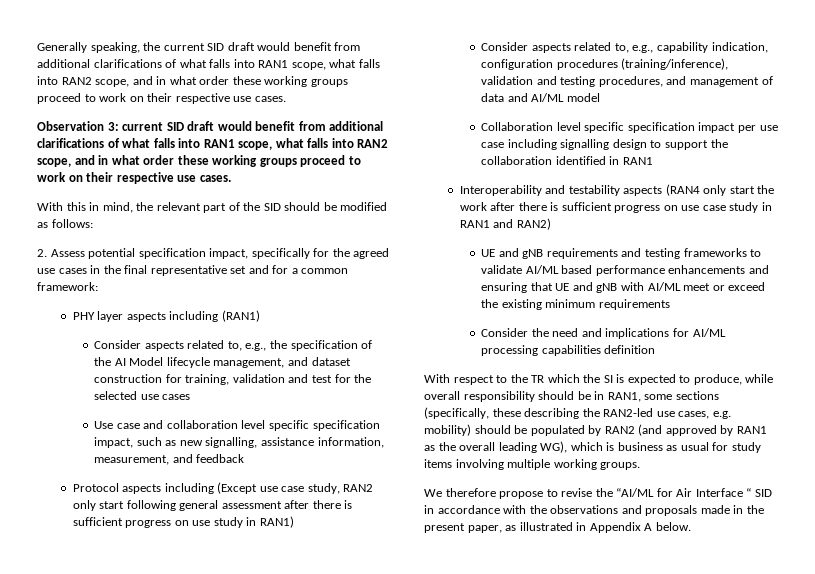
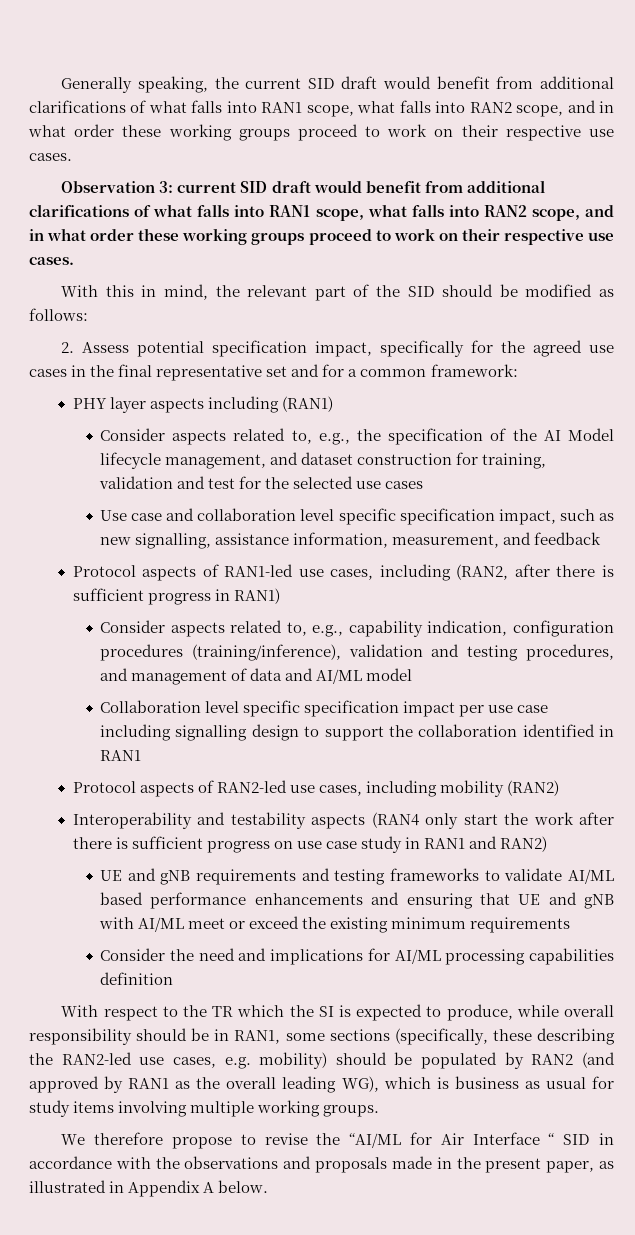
[164,482,374,494] [72,500,353,511] [72,517,243,528] including (Except use case study, RAN2 only start following general assessment after there is sufficient progress on use study -> [202,564,614,581] [72,588,211,605] of RAN1-led use cases, including (RAN2, after there is sufficient progress
(653, 161) none -> [72,780,560,797] // Protocol aspects of RAN2-led use cases, including mobility (RAN2)

